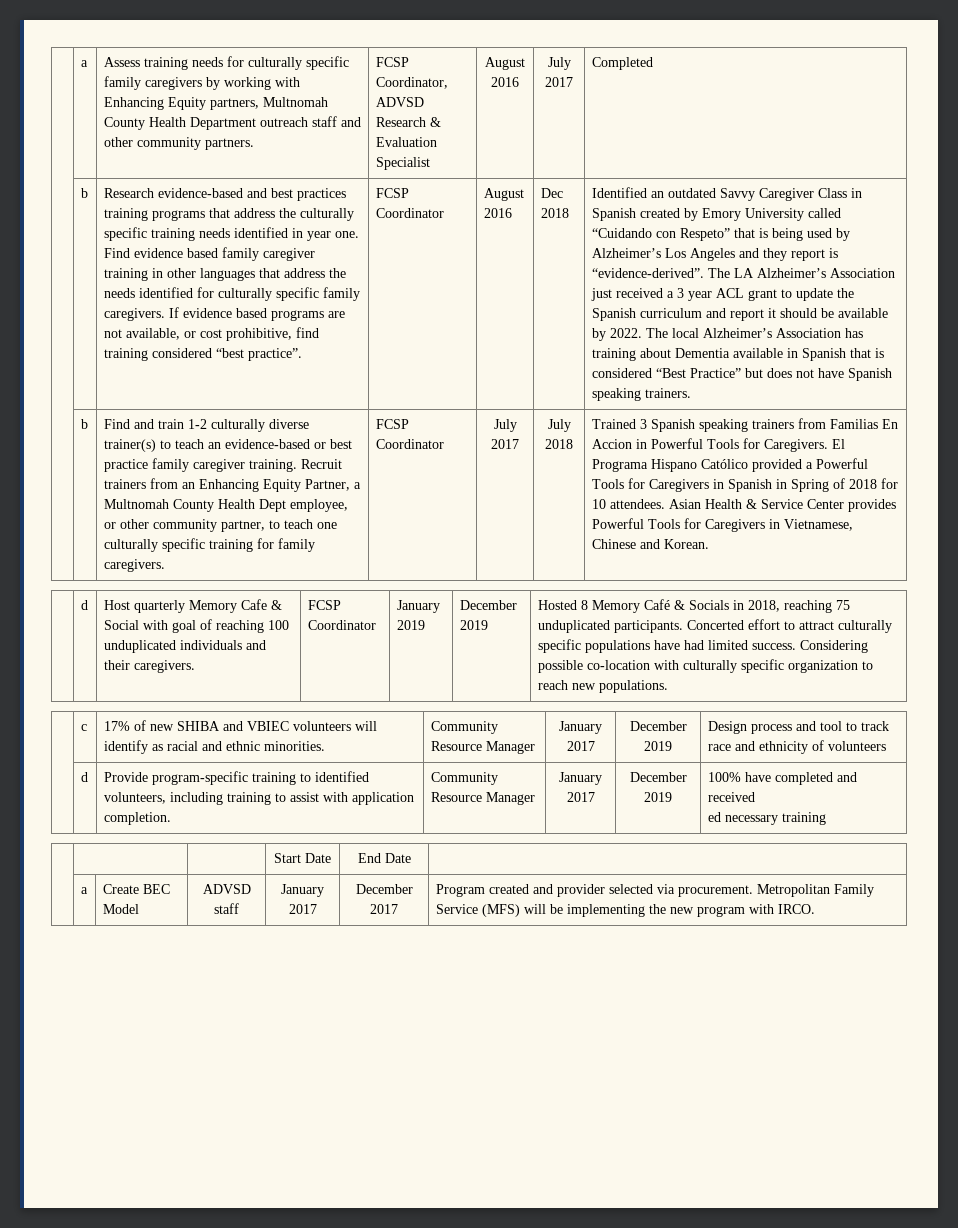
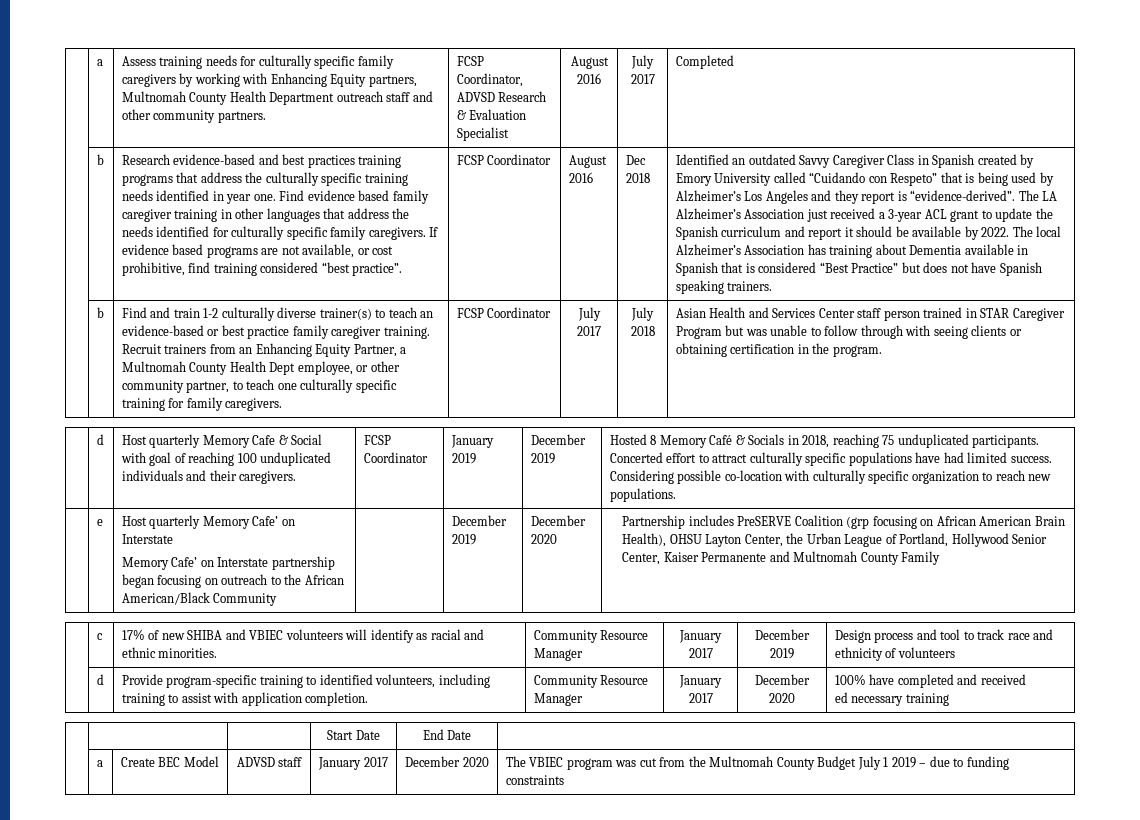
[676,288,712,301] 3 year -> [888,209,923,222] 3-year
[591,418,898,432] [591,438,845,452] [591,458,868,472] [591,478,898,492] [591,499,896,512] [591,518,853,532] [591,539,709,549] Trained 3 Spanish speaking trainers from Familias En Accion in Powerful Tools for Caregivers. El Programa Hispano Católico provided a Powerful Tools for Caregivers in Spanish in Spring of 2018 for 10 attendees. Asian Health & Service Center provides Powerful Tools for Caregivers in Vietnamese, Chinese and Korean. -> [675,307,1065,321] [675,325,1022,339] [675,343,882,357] Asian Health and Services Center staff person trained in STAR Caregiver Program but was unable to follow through with seeing clients or obtaining certification in the program.
(668, 686) none -> [96,519,103,526] [121,515,295,529] [121,534,173,544] [121,556,335,570] [121,574,344,588] [121,592,278,606] [451,515,507,526] [451,534,476,545] [530,515,586,526] [530,534,557,544] [622,515,1065,529] [622,533,1048,547] [622,551,941,565] // | e | Host quarterly Memory Cafe’ on Interstate // Memory Cafe’ on Interstate partnership began focusing on outreach to the African American/Black Community | | December 2019 | December 2020 | Partnership includes PreSERVE Coalition (grp focusing on African American Brain Health), OHSU Layton Center, the Urban League of Portland, Hollywood Senior Center, Kaiser Permanente and Multnomah County Family
[644,792,672,802] 2019 -> [769,693,795,703] 2020
[370,904,398,914] [435,884,874,897] [435,904,815,917] 2017 | Program created and provider selected via procurement. Metropolitan Family Service (MFS) will be implementing the new program with IRCO. -> [462,757,489,767] [505,756,1009,770] [505,775,564,785] 2020 | The VBIEC program was cut from the Multnomah County Budget July 1 2019 – due to funding constraints

